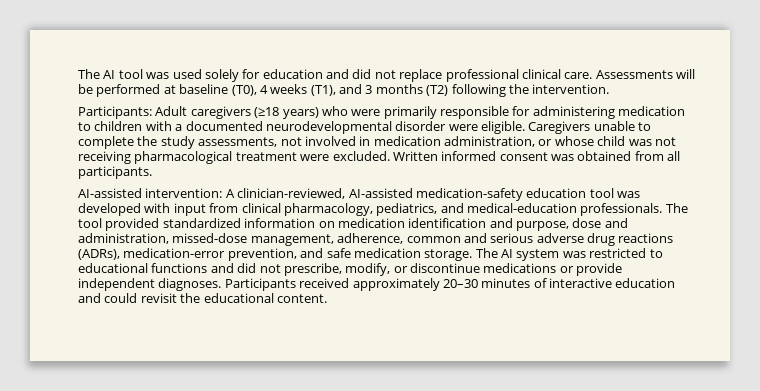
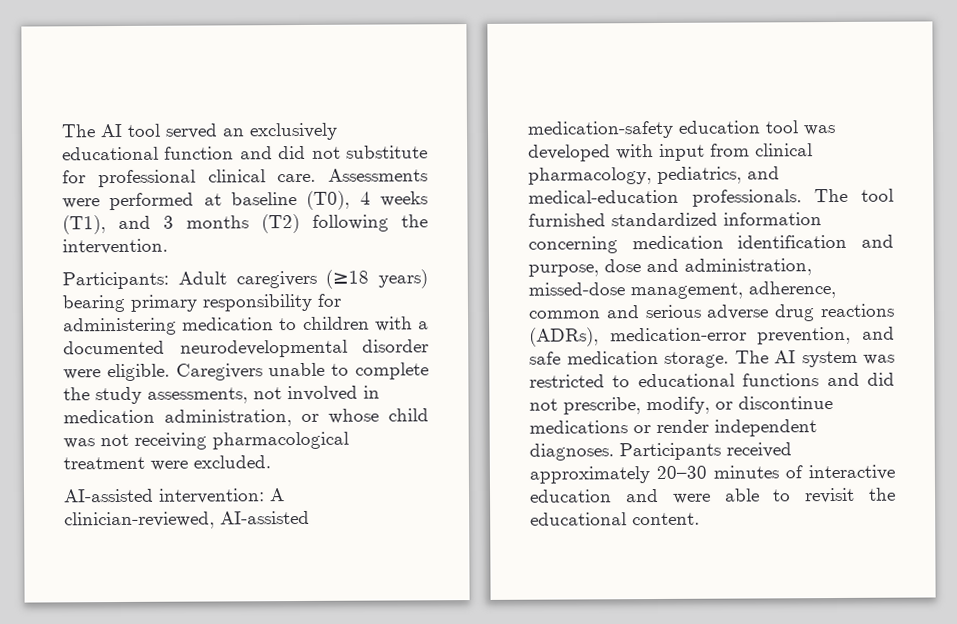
[146,69,443,82] was used solely for education and did not replace -> [165,122,338,141] [62,145,428,161] [62,170,86,184] served an exclusively educational function and did not substitute for
[676,69,695,79] [78,84,93,94] will be -> [62,198,100,209] were
[321,106,509,119] who were primarily responsible -> [62,293,312,313] bearing primary responsibility
[392,151,681,161] [78,166,152,179] Written informed consent was obtained from all participants. -> (271, 462) none
[105,218,160,231] provided -> [528,213,606,227] furnished
[318,221,335,228] on -> [528,236,618,254] concerning
[576,263,623,276] provide -> [656,419,709,434] render
[104,293,138,303] could -> [672,488,792,504] were able to

